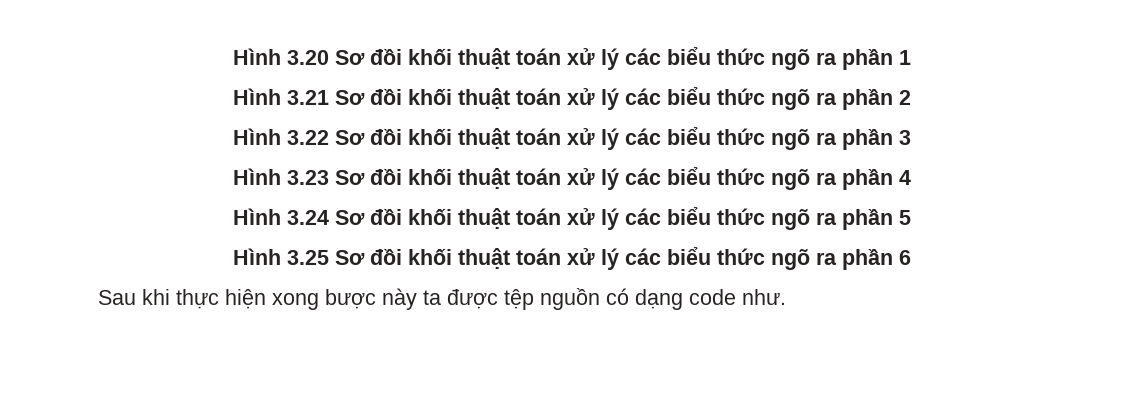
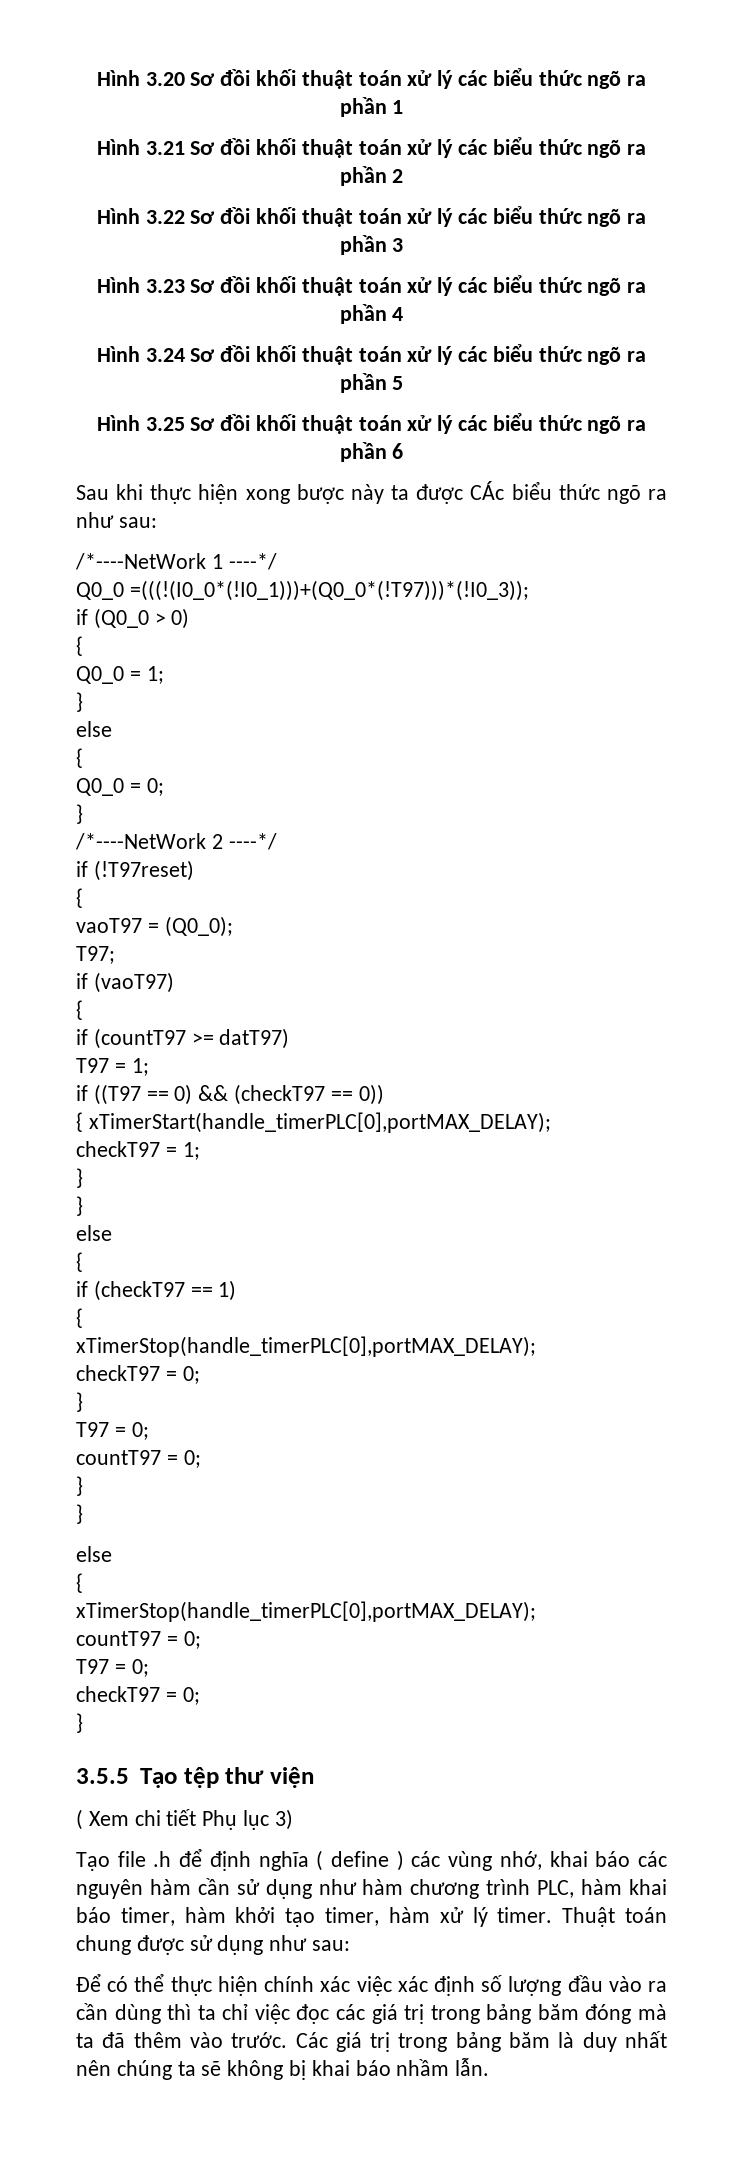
[504,288,786,310] tệp nguồn có dạng code như. -> [470,481,667,504] [76,512,157,528] [75,553,277,570] [76,580,529,601] [76,608,190,629] [76,636,83,656] [76,666,164,684] [76,692,83,712] [76,721,112,737] [76,748,83,768] [76,778,164,796] [76,804,83,824] [75,833,277,850] [76,860,194,881] [76,888,83,908] [76,916,233,937] [76,946,115,964] [76,972,174,993] [76,1000,83,1020] [76,1028,290,1049] [76,1058,149,1076] [76,1084,384,1105] [76,1112,551,1133] [76,1141,200,1160] [76,1168,83,1188] [76,1196,83,1216] [76,1225,112,1241] [76,1252,83,1272] [76,1280,237,1301] [76,1308,83,1328] [76,1336,536,1357] [76,1365,200,1384] [76,1392,83,1412] [76,1422,149,1440] [76,1450,201,1468] [76,1476,83,1496] [76,1504,83,1524] [76,1546,112,1562] [76,1573,83,1593] [76,1601,536,1622] [76,1631,201,1649] [76,1659,149,1677] [76,1686,200,1705] [76,1713,83,1733] [76,1767,314,1788] [76,1809,293,1830] [76,1849,667,1871] [76,1878,668,1899] [76,1907,667,1927] [76,1935,351,1955] [76,1974,667,1996] [76,2003,667,2024] [76,2031,668,2052] [76,2058,490,2080] CÁc biểu thức ngõ ra như sau: // /*----NetWork 1 ----*/ // Q0_0 =(((!(I0_0*(!I0_1)))+(Q0_0*(!T97)))*(!I0_3)); // if (Q0_0 > 0) // { // Q0_0 = 1; // } // else // { // Q0_0 = 0; // } // /*----NetWork 2 ----*/ // if (!T97reset) // { // vaoT97 = (Q0_0); // T97; // if (vaoT97) // { // if (countT97 >= datT97) // T97 = 1; // if ((T97 == 0) && (checkT97 == 0)) // { xTimerStart(handle_timerPLC[0],portMAX_DELAY); // checkT97 = 1; // } // } // else // { // if (checkT97 == 1) // { // xTimerStop(handle_timerPLC[0],portMAX_DELAY); // checkT97 = 0; // } // T97 = 0; // countT97 = 0; // } // } // else // { // xTimerStop(handle_timerPLC[0],portMAX_DELAY); // countT97 = 0; // T97 = 0; // checkT97 = 0; // } // 3.5.5 Tạo tệp thư viện // ( Xem chi tiết Phụ lục 3) // Tạo file .h để định nghĩa ( define ) các vùng nhớ, khai báo các nguyên hàm cần sử dụng như hàm chương trình PLC, hàm khai báo timer, hàm khởi tạo timer, hàm xử lý timer. Thuật toán chung được sử dụng như sau: // Để có thể thực hiện chính xác việc xác định số lượng đầu vào ra cần dùng thì ta chỉ việc đọc các giá trị trong bảng băm đóng mà ta đã thêm vào trước. Các giá trị trong bảng băm là duy nhất nên chúng ta sẽ không bị khai báo nhầm lẫn.

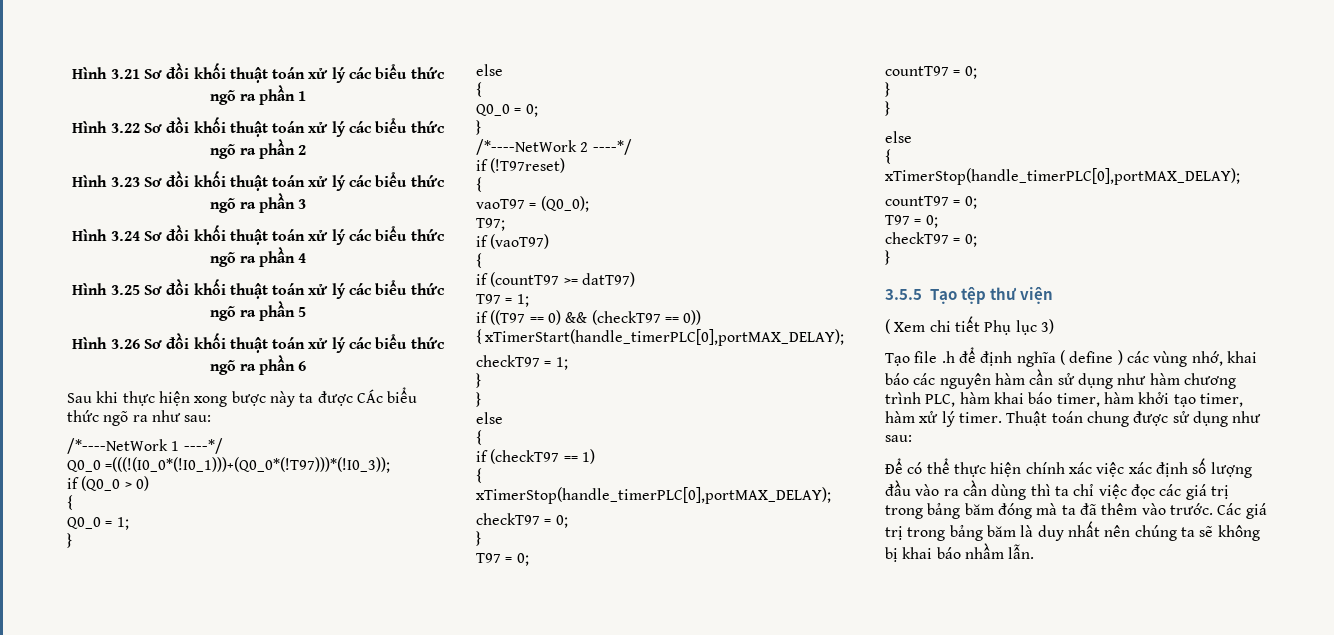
[96,70,185,86] Hình 3.20 -> [72,67,140,79] Hình 3.21
[145,141,185,155] 3.21 -> [110,123,140,133] 3.22
[145,210,185,224] 3.22 -> [110,177,140,187] 3.23
[145,279,185,293] 3.23 -> [110,231,140,241] 3.24
[145,348,185,362] 3.24 -> [110,285,140,295] 3.25
[145,417,185,431] 3.25 -> [110,339,140,349] 3.26

